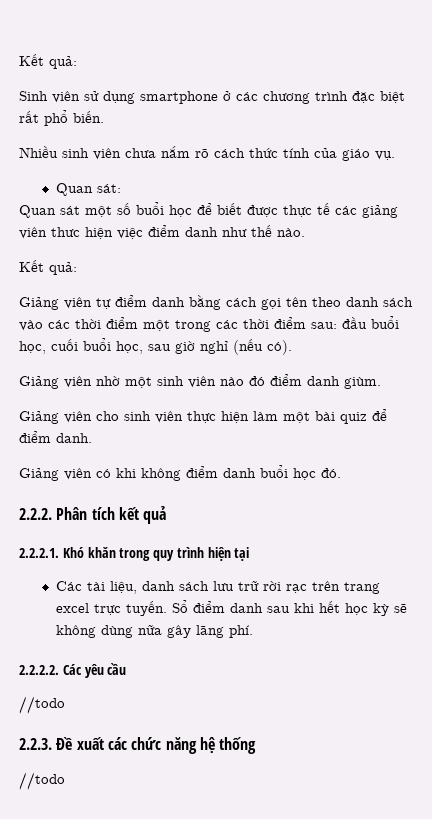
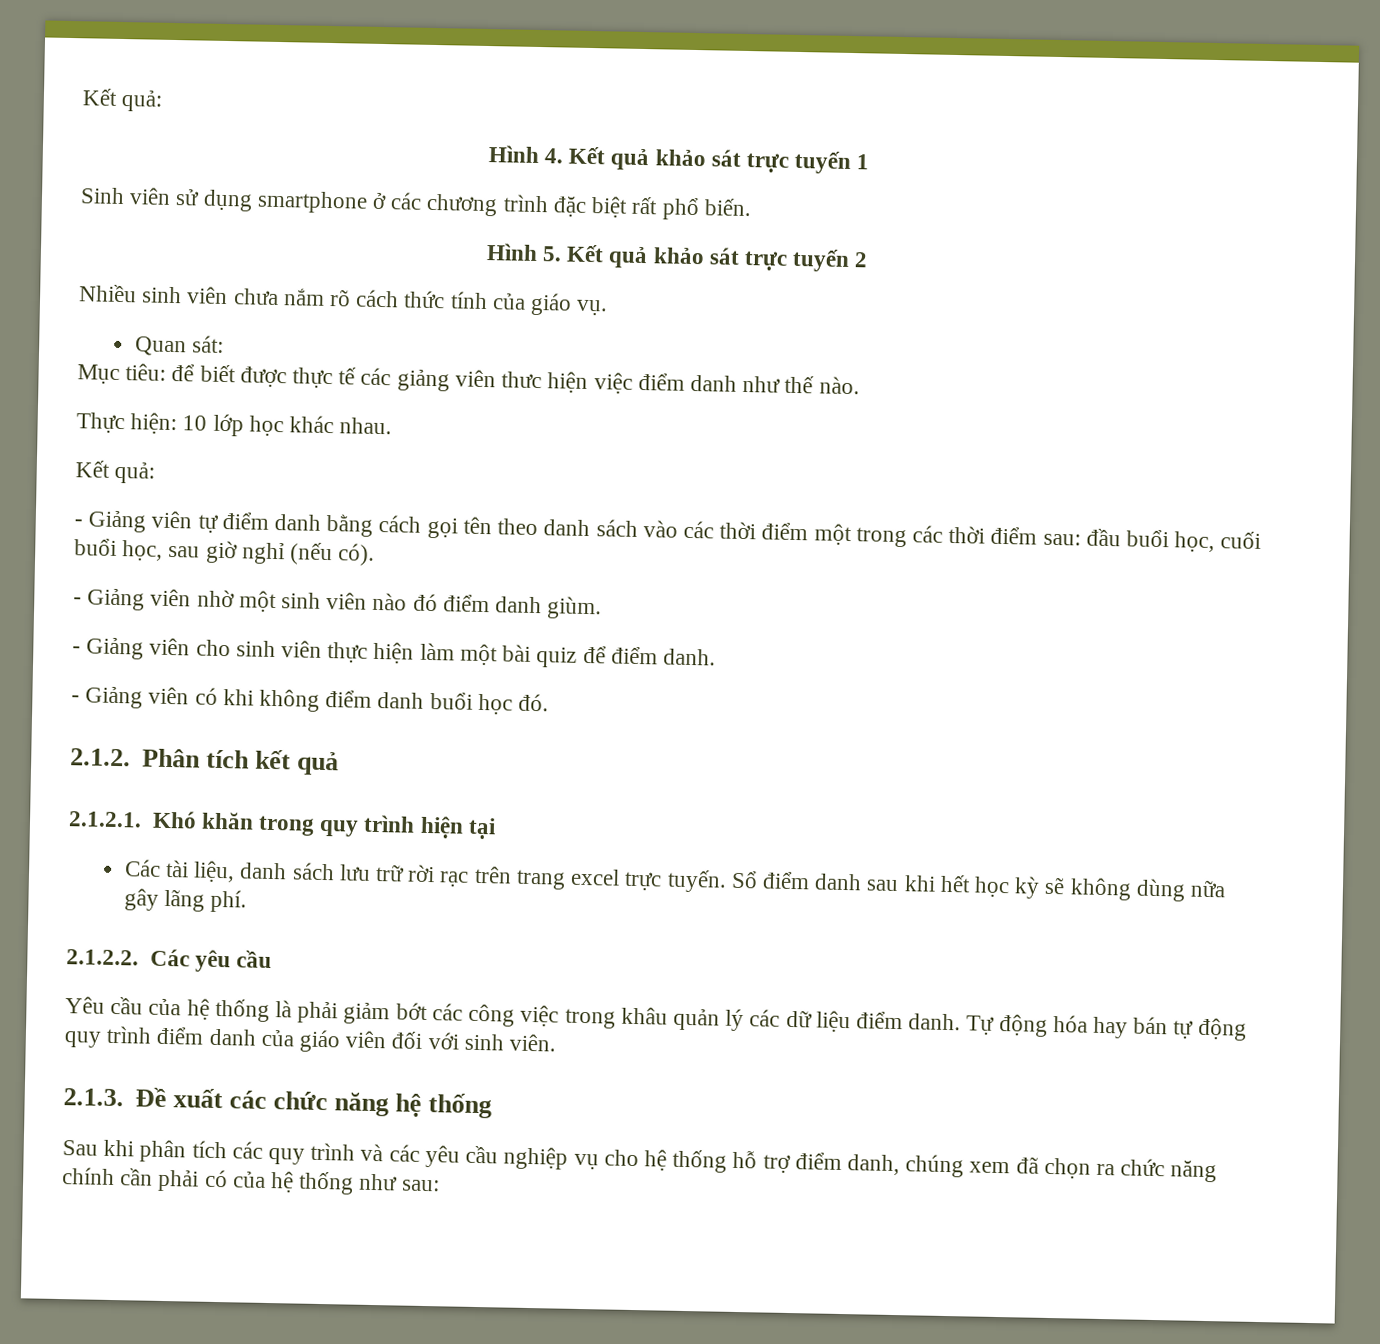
[19,54,77,69] Kết quả: -> [82,88,164,112] [487,145,870,175] Kết quả: // Hình 4. Kết quả khảo sát trực tuyến 1
(104, 117) none -> [485,243,869,272] // Hình 5. Kết quả khảo sát trực tuyến 2
[19,202,192,218] Quan sát một số buổi học -> [77,363,167,384] Mục tiêu:
[19,260,77,275] // Kết quả: // -> [76,412,393,437] [75,460,156,484] [74,519,83,527] // Thực hiện: 10 lớp học khác nhau. // Kết quả: // -
(292, 347) none -> [73,597,82,605] -
(381, 383) none -> [72,646,81,654] -
(92, 438) none -> [71,695,80,703] -
[19,508,52,520] 2.2.2. -> [70,748,131,767] 2.1.2.
[19,548,59,558] 2.2.2.1. -> [68,811,142,828] 2.1.2.1.
[19,665,59,675] 2.2.2.2. -> [66,949,139,966] 2.1.2.2.
[19,696,65,714] [19,738,52,750] //todo // 2.2.3. -> [65,996,1247,1041] [64,1025,558,1053] [63,1088,124,1107] Yêu cầu của hệ thống là phải giảm bớt các công việc trong khâu quản lý các dữ liệu điểm danh. Tự động hóa hay bán tự động quy trình điểm danh của giáo viên đối với sinh viên. // 2.1.3.
[19,772,65,790] //todo -> [62,1139,1218,1183] [62,1167,440,1195] Sau khi phân tích các quy trình và các yêu cầu nghiệp vụ cho hệ thống hỗ trợ điểm danh, chúng xem đã chọn ra chức năng chính cần phải có của hệ thống như sau:

